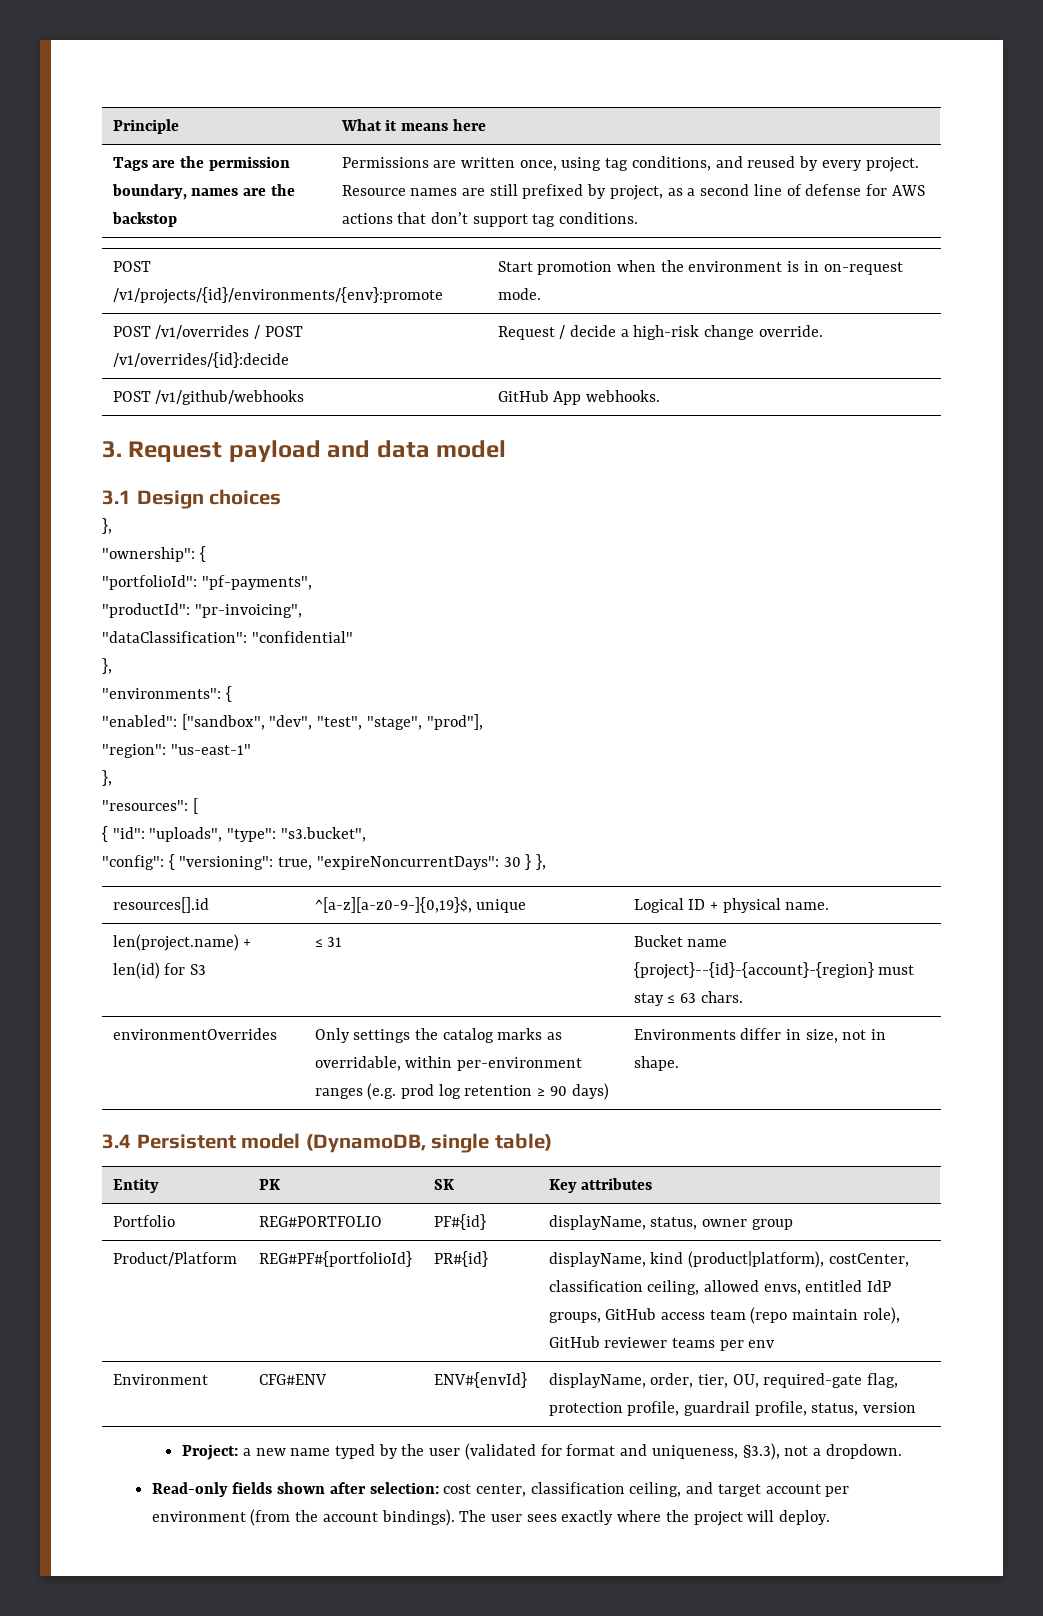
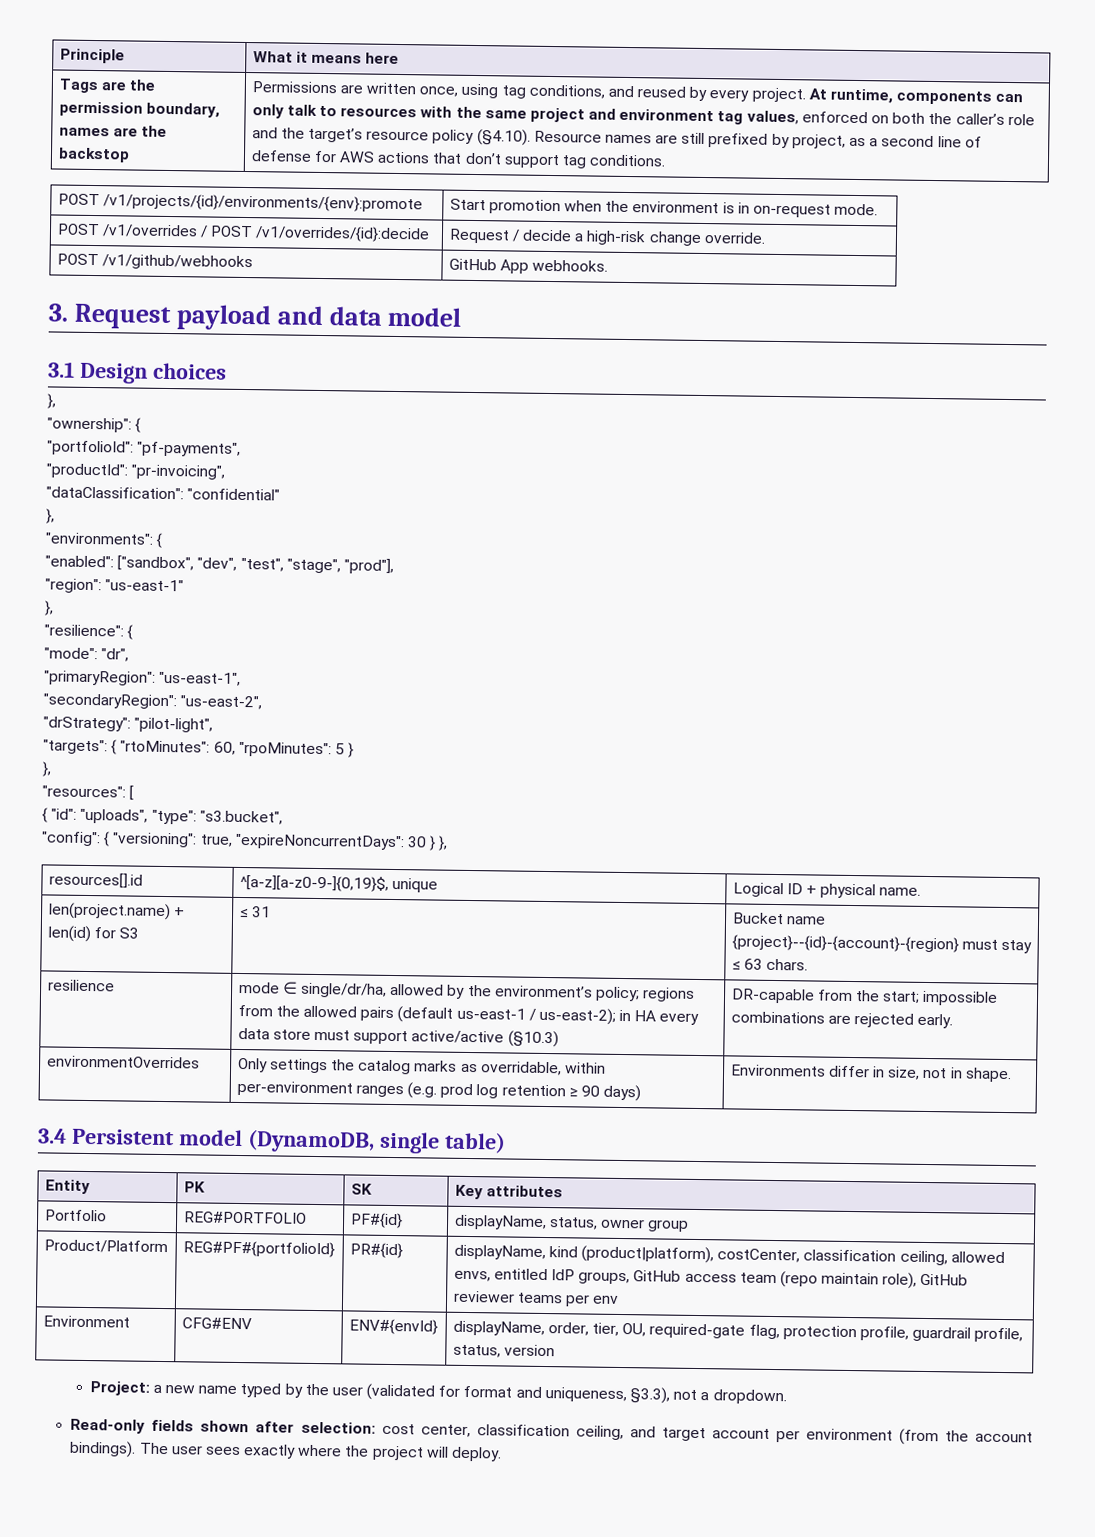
(919, 164) none -> [808,88,1024,105] [251,104,1035,126] [251,127,531,146] At runtime, components can only talk to resources with the same project and environment tag values, enforced on both the caller’s role and the target’s resource policy (§4.10).
(112, 778) none -> [44,624,134,640] [44,647,130,662] [44,670,242,686] [43,693,263,710] [43,716,214,733] [43,739,355,758] [42,761,52,777] // "resilience": { // "mode": "dr", // "primaryRegion": "us-east-1", // "secondaryRegion": "us-east-2", // "drStrategy": "pilot-light", // "targets": { "rtoMinutes": 60, "rpoMinutes": 5 } // },
(743, 997) none -> [47,979,115,992] [238,981,696,1002] [237,1004,700,1026] [237,1027,559,1048] [730,988,999,1006] [730,1011,954,1029] // resilience | mode ∈ single/dr/ha, allowed by the environment’s policy; regions from the allowed pairs (default us-east-1 / us-east-2); in HA every data store must support active/active (§10.3) | DR-capable from the start; impossible combinations are rejected early.

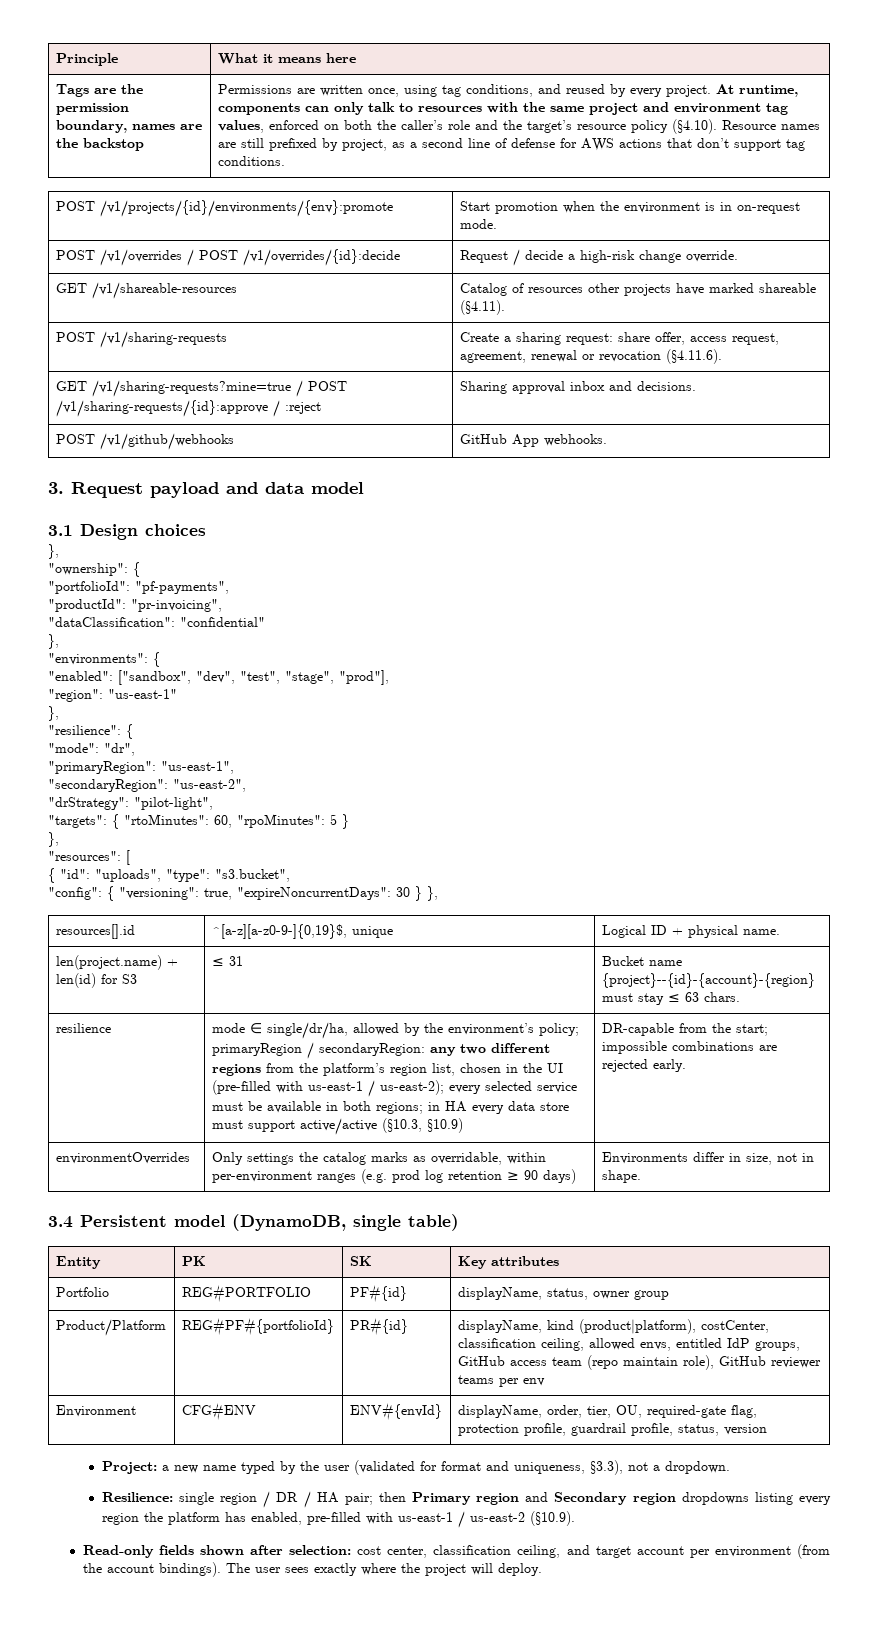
(766, 238) none -> [55,282,237,299] [459,283,816,296] [459,300,505,315] [55,331,227,348] [459,332,779,345] [459,349,722,364] [55,380,347,397] [55,400,321,417] [459,381,696,394] // GET /v1/shareable-resources | Catalog of resources other projects have marked shareable (§4.11). // POST /v1/sharing-requests | Create a sharing request: share offer, access request, agreement, renewal or revocation (§4.11.6). // GET /v1/sharing-requests?mine=true / POST /v1/sharing-requests/{id}:approve / :reject | Sharing approval inbox and decisions.
[642,987,696,1002] [237,1004,616,1025] regions from the allowed pairs (default us-east-1 / us-east-2); -> [211,1042,550,1059] [211,1063,563,1076] [211,1080,577,1097] [211,1101,423,1114] primaryRegion / secondaryRegion: any two different regions from the platform’s region list, chosen in the UI (pre-filled with us-east-1 / us-east-2); every selected service must be available in both regions;
[507,1030,559,1048] (§10.3) -> [381,1118,463,1133] (§10.3, §10.9)
(787, 1397) none -> [101,1491,832,1508] [101,1511,575,1528] // Resilience: single region / DR / HA pair; then Primary region and Secondary region dropdowns listing every region the platform has enabled, pre-filled with us-east-1 / us-east-2 (§10.9).

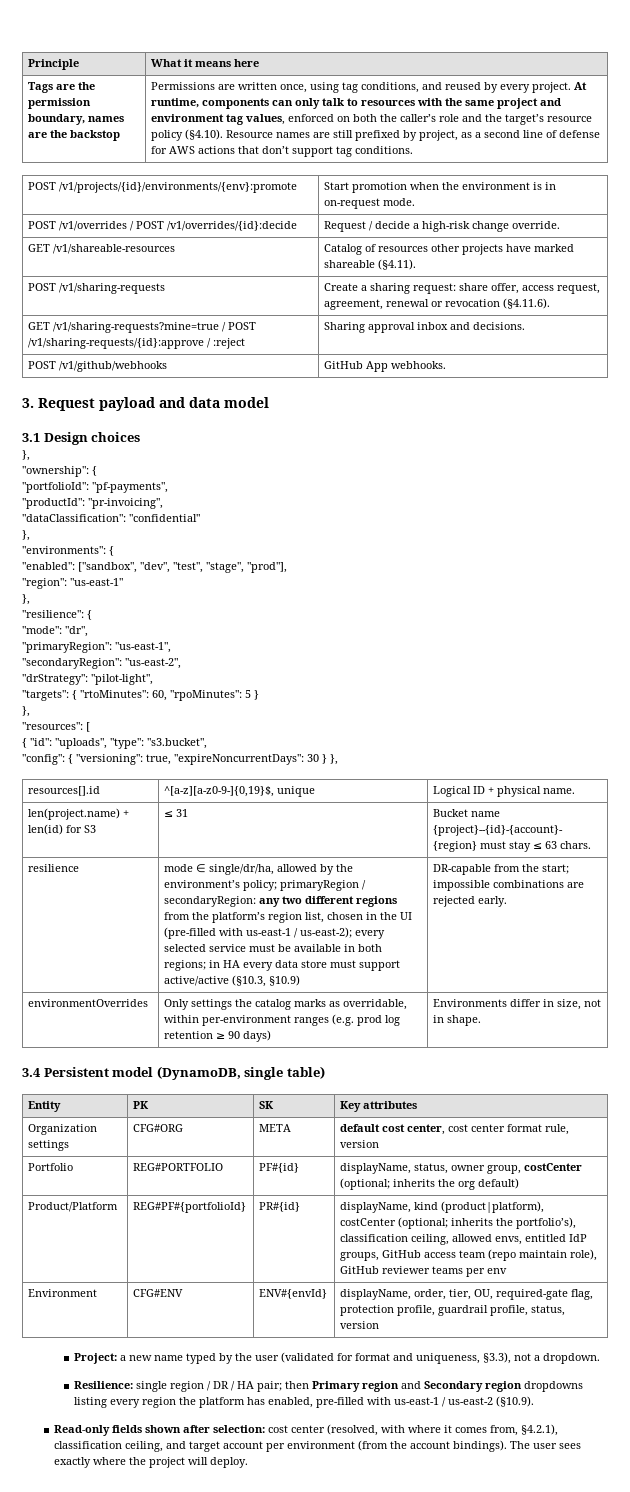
(559, 1261) none -> [28,1124,98,1135] [28,1140,70,1151] [133,1124,184,1132] [259,1124,292,1132] [340,1124,570,1135] [340,1140,380,1148] // Organization settings | CFG#ORG | META | default cost center, cost center format rule, version
[633,1290,669,1300] group -> [487,1163,583,1174] [340,1178,520,1190] group, costCenter (optional; inherits the org default)
[700,1320,769,1333] costCenter, -> [340,1217,577,1229] costCenter (optional; inherits the portfolio’s),
[387,1546,428,1558] center, -> [290,1424,558,1436] center (resolved, with where it comes from, §4.2.1),

